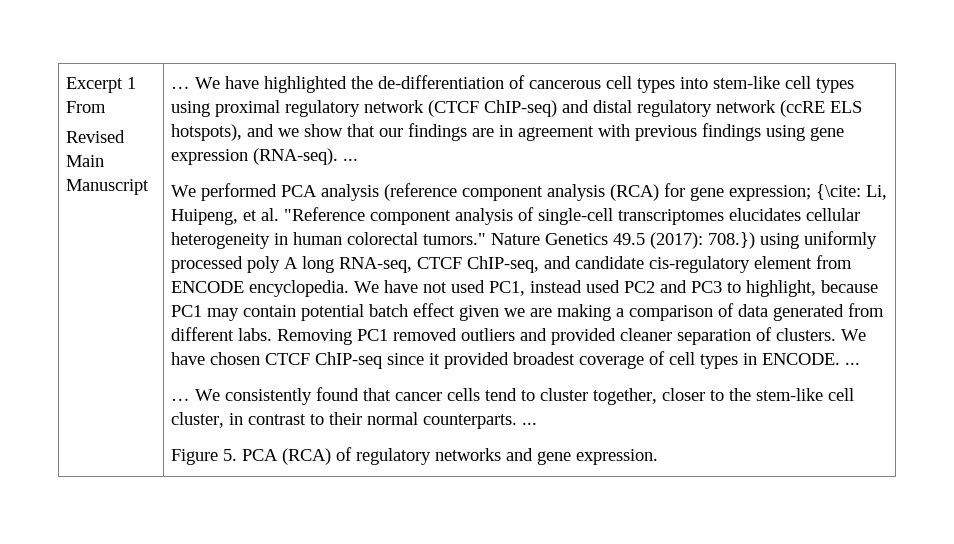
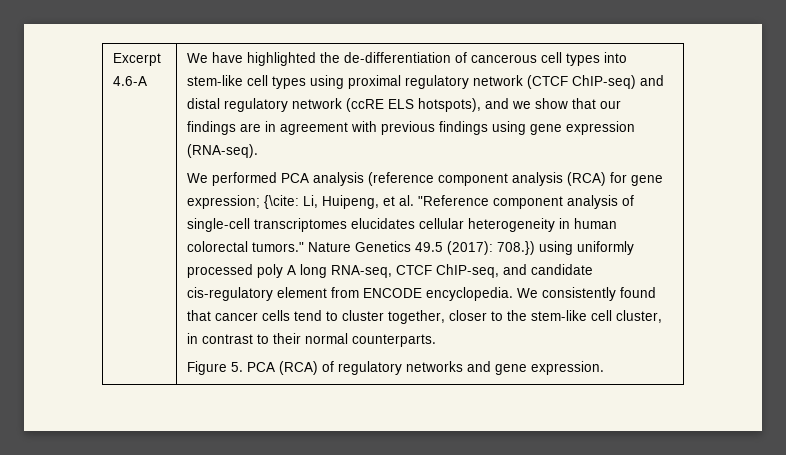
[126,77,136,89] [65,101,106,113] [65,130,125,143] [65,155,104,167] [65,179,149,195] [170,86,190,89] 1 From // Revised Main Manuscript | … -> [113,76,148,86] 4.6-A |
[342,158,358,161] ... -> (259, 151) none
[383,280,878,297] [170,303,884,321] [170,327,866,345] [170,351,860,369] [170,389,220,401] have not used PC1, instead used PC2 and PC3 to highlight, because PC1 may contain potential batch effect given we are making a comparison of data generated from different labs. Removing PC1 removed outliers and provided cleaner separation of clusters. We have chosen CTCF ChIP-seq since it provided broadest coverage of cell types in ENCODE. ... // … We -> (539, 293) none
[521,422,537,425] ... -> (437, 340) none

